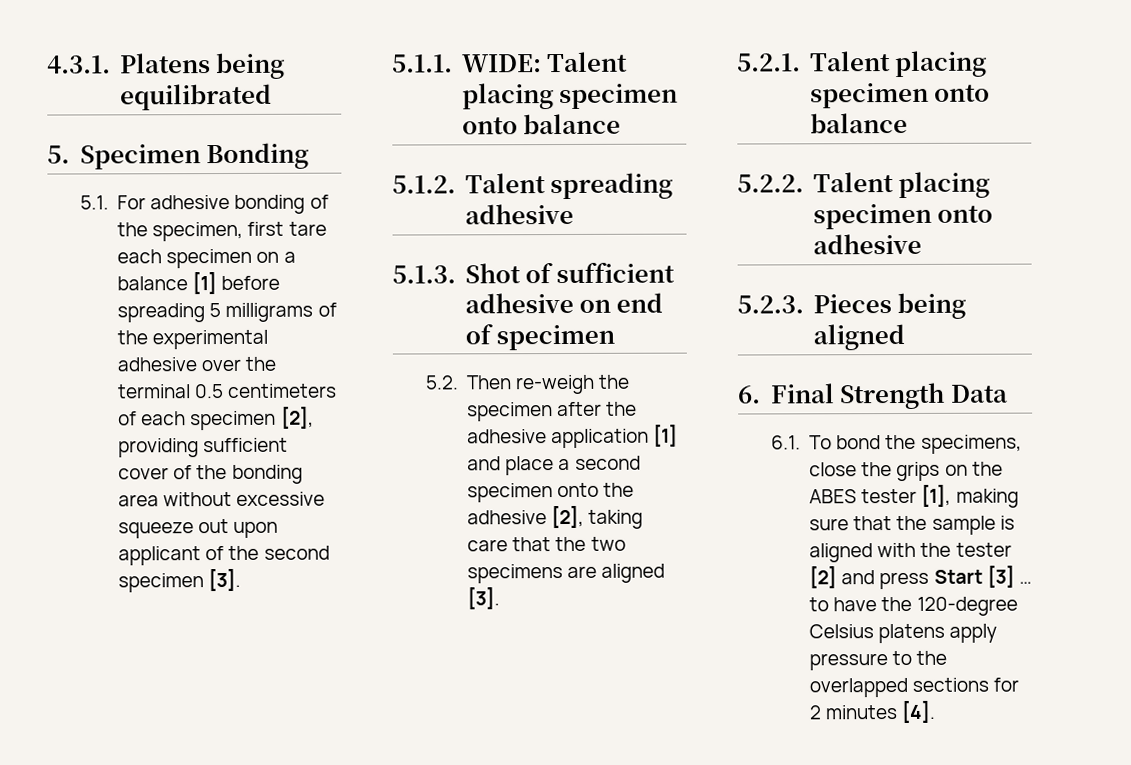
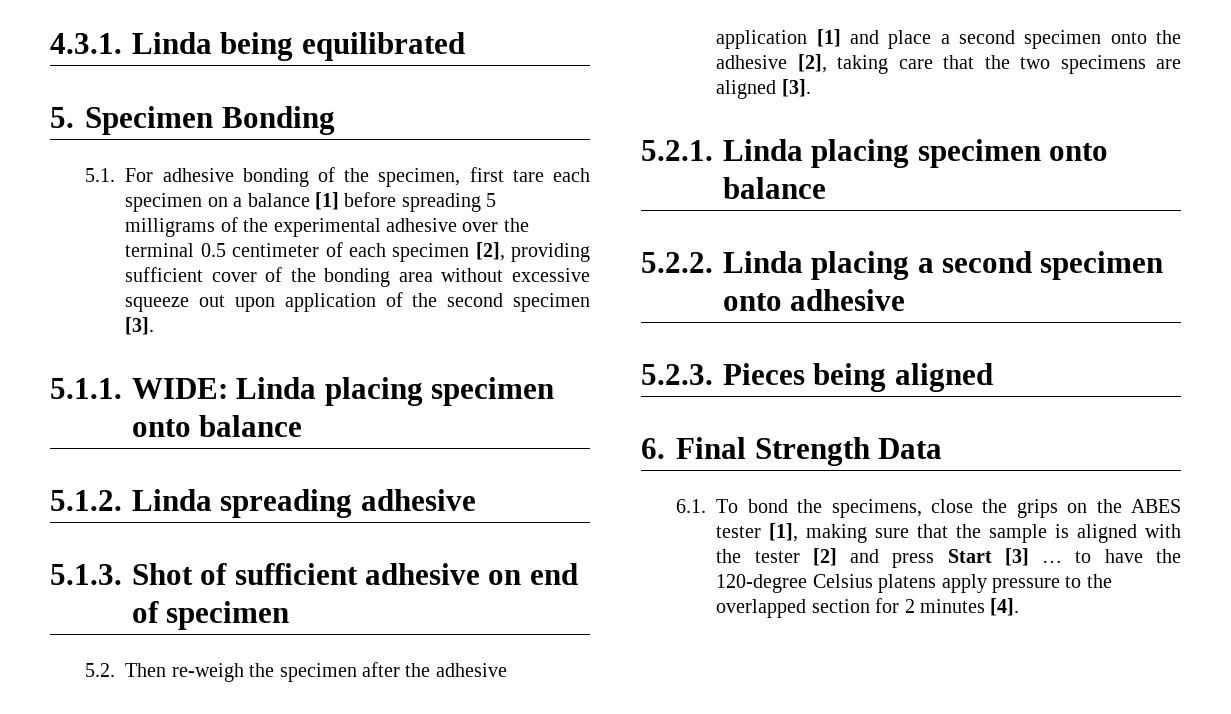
[119,53,211,74] Platens -> [132,32,212,54] Linda
[228,383,338,399] centimeters -> [232,243,320,257] centimeter
[118,546,202,566] applicant -> [284,293,376,312] application
[546,51,628,73] Talent -> [236,377,317,399] Linda
[464,173,546,194] Talent -> [132,489,212,511] Linda
[809,51,891,72] Talent -> [723,139,803,161] Linda
[812,171,990,199] Talent placing -> [723,251,1033,280] Linda placing a second
[912,677,990,692] sections -> [811,599,870,613] section

